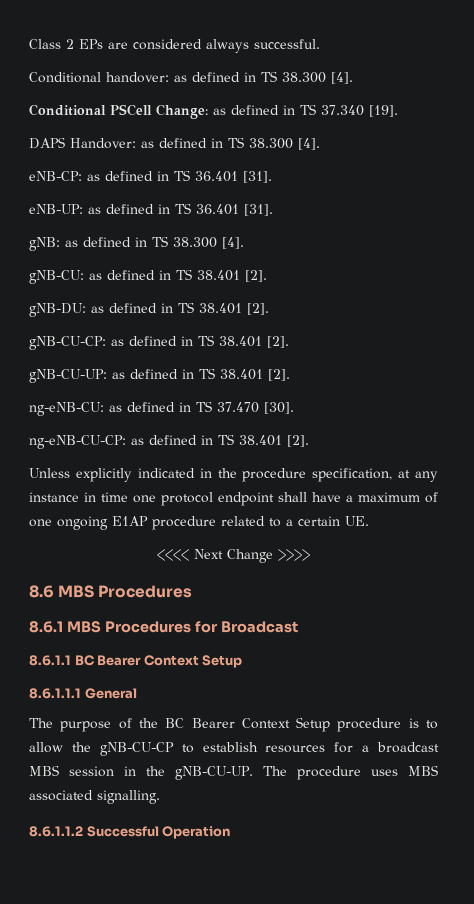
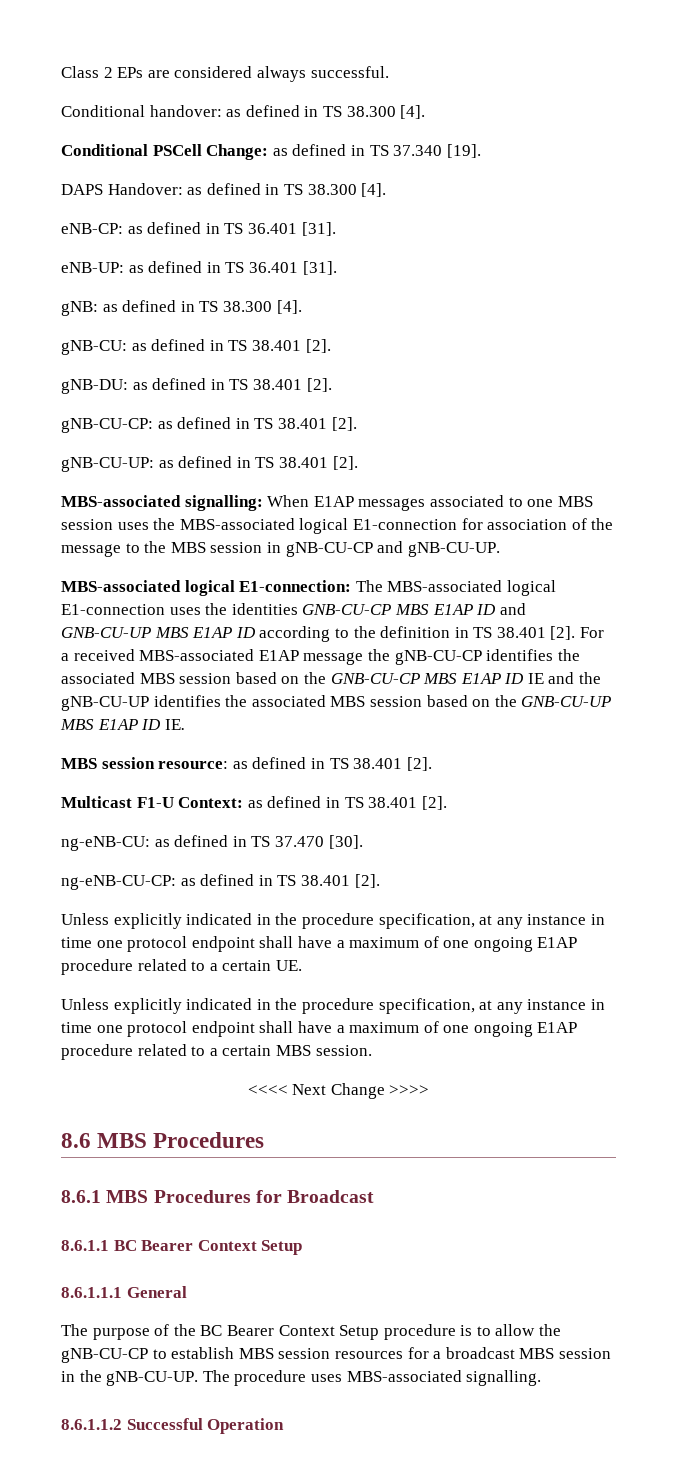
(290, 375) none -> [61,495,593,511] [61,518,614,534] [61,541,500,557] [61,580,556,596] [61,603,526,615] [61,626,605,642] [61,649,580,665] [61,672,602,684] [61,695,612,711] [60,719,185,730] [61,757,432,771] [61,796,447,810] // MBS-associated signalling: When E1AP messages associated to one MBS session uses the MBS-associated logical E1-connection for association of the message to the MBS session in gNB-CU-CP and gNB-CU-UP. // MBS-associated logical E1-connection: The MBS-associated logical E1-connection uses the identities GNB-CU-CP MBS E1AP ID and GNB-CU-UP MBS E1AP ID according to the definition in TS 38.401 [2]. For a received MBS-associated E1AP message the gNB-CU-CP identifies the associated MBS session based on the GNB-CU-CP MBS E1AP ID IE and the gNB-CU-UP identifies the associated MBS session based on the GNB-CU-UP MBS E1AP ID IE. // MBS session resource: as defined in TS 38.401 [2]. // Multicast F1-U Context: as defined in TS 38.401 [2].
(369, 521) none -> [61,998,605,1014] [61,1021,578,1037] [61,1044,372,1060] // Unless explicitly indicated in the procedure specification, at any instance in time one protocol endpoint shall have a maximum of one ongoing E1AP procedure related to a certain MBS session.
(258, 747) none -> [238,1348,331,1359] MBS session
[408,765,438,776] [29,790,93,801] MBS associated -> [346,1370,462,1382] MBS-associated

